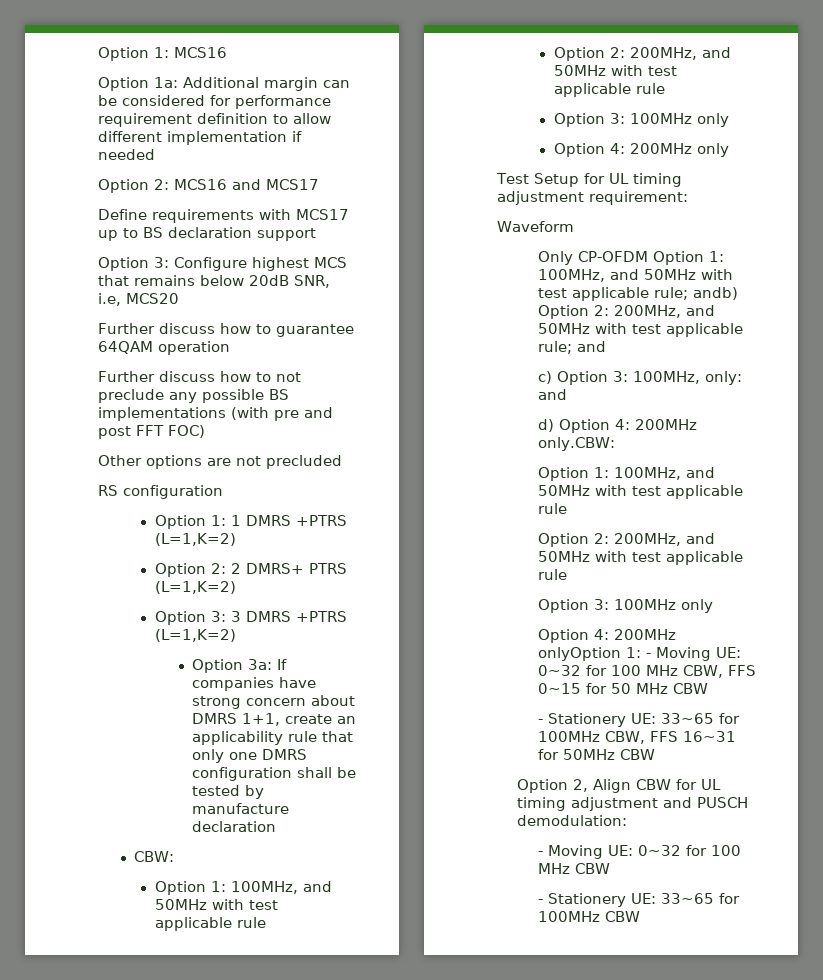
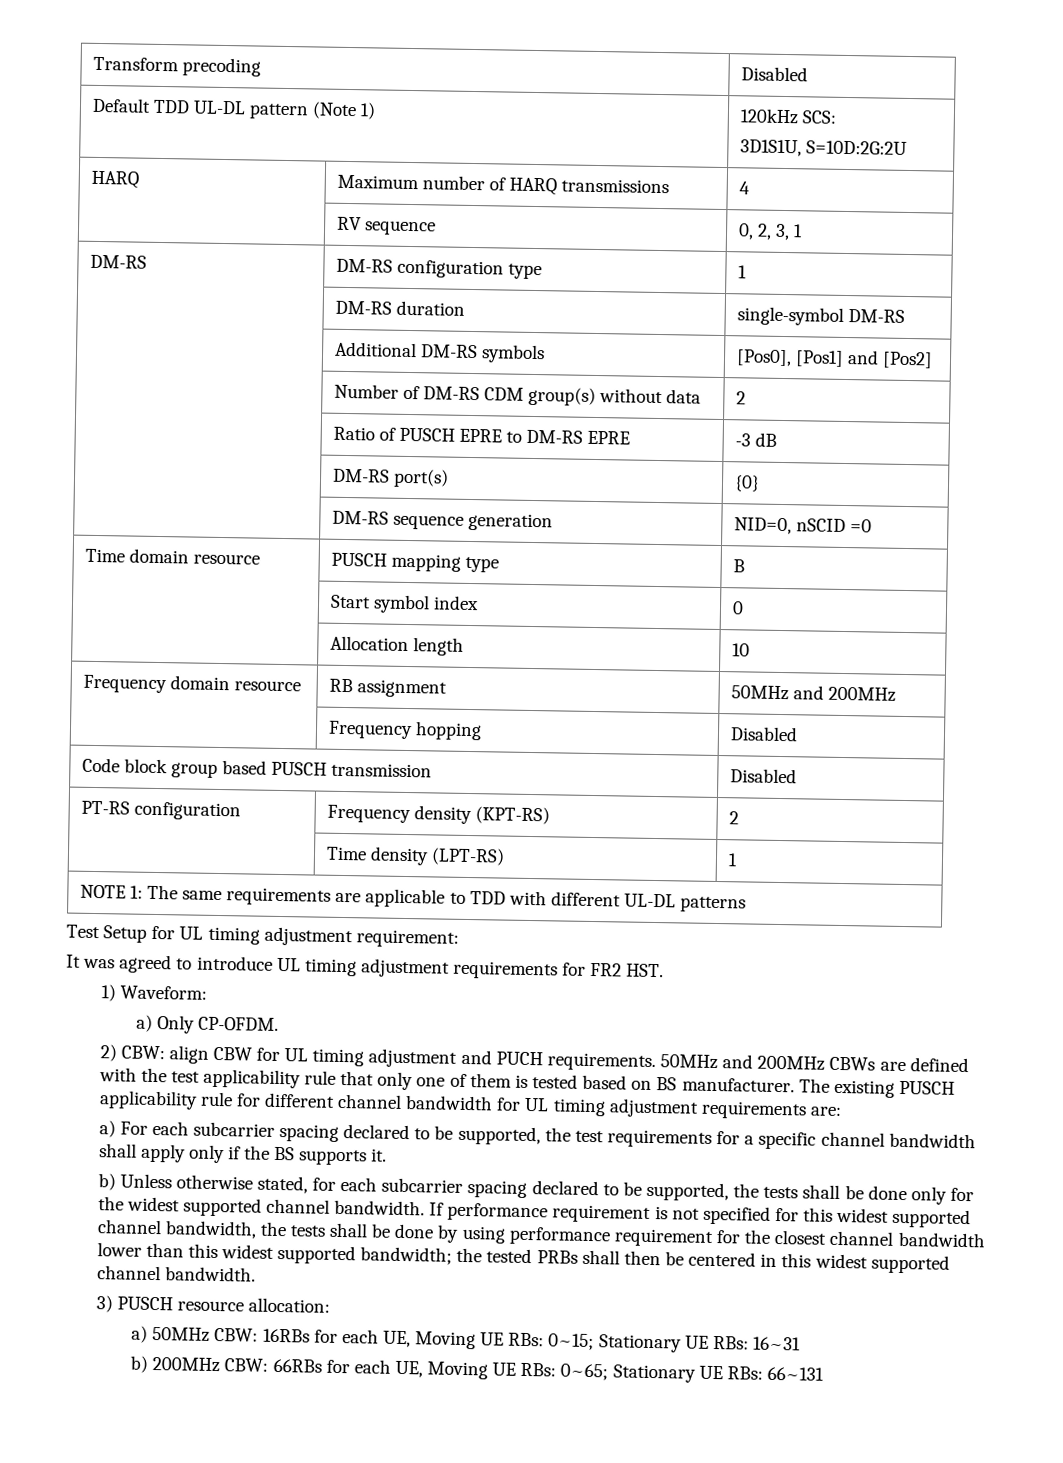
[98,47,227,61] [98,77,350,91] [98,95,331,109] [98,113,331,127] [98,131,302,145] [98,149,155,160] [98,179,319,193] [98,209,349,223] [98,227,316,241] [98,257,347,271] [98,275,330,288] [98,293,179,306] [98,323,354,337] [98,341,230,355] [98,371,301,382] [98,389,289,403] [98,407,333,421] [98,425,205,439] [98,455,342,469] [98,485,223,499] [154,515,347,529] [154,533,236,546] [154,563,347,577] [154,581,236,594] [154,611,347,625] [154,629,236,642] [191,659,287,673] [191,677,316,691] [191,695,355,709] [191,713,356,726] [191,731,353,745] [191,749,307,763] [191,767,356,781] [191,785,264,799] [191,803,289,814] [191,821,276,832] [134,851,175,862] [154,881,332,895] [154,899,278,910] [154,917,266,931] [553,47,731,61] [553,65,677,76] [553,83,665,97] [553,113,729,127] [553,143,729,157] Option 1: MCS16 // Option 1a: Additional margin can be considered for performance requirement definition to allow different implementation if needed // Option 2: MCS16 and MCS17 // Define requirements with MCS17 up to BS declaration support // Option 3: Configure highest MCS that remains below 20dB SNR, i.e, MCS20 // Further discuss how to guarantee 64QAM operation // Further discuss how to not preclude any possible BS implementations (with pre and post FFT FOC) // Other options are not precluded // RS configuration // Option 1: 1 DMRS +PTRS (L=1,K=2) // Option 2: 2 DMRS+ PTRS (L=1,K=2) // Option 3: 3 DMRS +PTRS (L=1,K=2) // Option 3a: If companies have strong concern about DMRS 1+1, create an applicability rule that only one DMRS configuration shall be tested by manufacture declaration // CBW: // Option 1: 100MHz, and 50MHz with test applicable rule // Option 2: 200MHz, and 50MHz with test applicable rule // Option 3: 100MHz only // Option 4: 200MHz only -> [92,56,261,77] [740,66,808,82] [91,97,377,120] [739,108,837,125] [739,139,907,157] [90,170,139,189] [336,174,670,196] [738,181,750,195] [336,216,436,236] [737,223,803,241] [89,254,147,269] [335,258,542,280] [737,265,747,279] [334,300,465,316] [736,306,905,326] [334,341,545,364] [735,349,933,369] [333,383,702,406] [735,391,746,405] [332,426,631,445] [734,432,777,447] [331,468,449,488] [733,475,760,492] [331,510,553,532] [733,517,872,535] [84,548,260,565] [330,552,499,573] [732,559,745,573] [329,594,479,614] [731,601,744,615] [329,635,464,656] [731,643,750,657] [82,674,301,694] [328,678,447,698] [730,685,896,702] [327,720,482,741] [729,726,798,742] [81,757,433,778] [729,768,797,784] [80,800,241,821] [326,804,550,825] [728,811,739,825] [325,846,505,866] [727,853,738,867] [79,884,747,913] Transform precoding | Disabled // Default TDD UL-DL pattern (Note 1) | 120kHz SCS: // 3D1S1U, S=10D:2G:2U // HARQ | Maximum number of HARQ transmissions | 4 // | RV sequence | 0, 2, 3, 1 // DM-RS | DM-RS configuration type | 1 // | DM-RS duration | single-symbol DM-RS // | Additional DM-RS symbols | [Pos0], [Pos1] and [Pos2] // | Number of DM-RS CDM group(s) without data | 2 // | Ratio of PUSCH EPRE to DM-RS EPRE | -3 dB // | DM-RS port(s) | {0} // | DM-RS sequence generation | NID=0, nSCID =0 // Time domain resource | PUSCH mapping type | B // | Start symbol index | 0 // | Allocation length | 10 // Frequency domain resource | RB assignment | 50MHz and 200MHz // | Frequency hopping | Disabled // Code block group based PUSCH transmission | Disabled // PT-RS configuration | Frequency density (KPT-RS) | 2 // | Time density (LPT-RS) | 1 // NOTE 1: The same requirements are applicable to TDD with different UL-DL patterns
[497,221,574,232] [537,251,724,265] [537,269,733,282] [537,287,738,301] [537,305,715,319] [537,323,743,337] [537,341,606,354] [537,371,742,385] [537,389,567,400] [537,419,697,433] [537,437,615,451] [537,467,715,481] [537,485,743,499] [537,503,567,514] [537,533,715,547] [537,551,743,565] [537,569,567,580] [537,599,713,613] [537,629,676,643] [537,647,741,661] [537,665,756,678] [537,683,708,694] [537,713,740,727] [537,731,736,744] [537,749,655,760] [517,779,632,793] Waveform // Only CP-OFDM Option 1: 100MHz, and 50MHz with test applicable rule; andb) Option 2: 200MHz, and 50MHz with test applicable rule; and // c) Option 3: 100MHz, only: and // d) Option 4: 200MHz only.CBW: // Option 1: 100MHz, and 50MHz with test applicable rule // Option 2: 200MHz, and 50MHz with test applicable rule // Option 3: 100MHz only // Option 4: 200MHz onlyOption 1: - Moving UE: 0~32 for 100 MHz CBW, FFS 0~15 for 50 MHz CBW // - Stationery UE: 33~65 for 100MHz CBW, FFS 16~31 for 50MHz CBW // Option 2, Align -> [66,954,665,980] [100,984,207,1002] [136,1014,280,1034] [99,1044,209,1064] It was agreed to introduce UL timing adjustment requirements for FR2 HST. // 1) Waveform: // a) Only CP-OFDM. // 2) CBW: align
[697,797,749,808] [517,815,628,826] [537,845,741,859] [537,863,610,874] [537,893,740,907] [537,911,640,922] PUSCH demodulation: // - Moving UE: 0~32 for 100 MHz CBW // - Stationery UE: 33~65 for 100MHz CBW -> [495,1051,969,1073] [98,1067,955,1098] [98,1090,842,1120] [98,1120,976,1150] [98,1143,388,1166] [97,1173,974,1205] [97,1196,972,1229] [96,1219,986,1248] [96,1242,950,1274] [96,1265,256,1282] [95,1295,330,1313] [131,1325,801,1353] [130,1355,824,1383] PUCH requirements. 50MHz and 200MHz CBWs are defined with the test applicability rule that only one of them is tested based on BS manufacturer. The existing PUSCH applicability rule for different channel bandwidth for UL timing adjustment requirements are: // a) For each subcarrier spacing declared to be supported, the test requirements for a specific channel bandwidth shall apply only if the BS supports it. // b) Unless otherwise stated, for each subcarrier spacing declared to be supported, the tests shall be done only for the widest supported channel bandwidth. If performance requirement is not specified for this widest supported channel bandwidth, the tests shall be done by using performance requirement for the closest channel bandwidth lower than this widest supported bandwidth; the tested PRBs shall then be centered in this widest supported channel bandwidth. // 3) PUSCH resource allocation: // a) 50MHz CBW: 16RBs for each UE, Moving UE RBs: 0~15; Stationary UE RBs: 16~31 // b) 200MHz CBW: 66RBs for each UE, Moving UE RBs: 0~65; Stationary UE RBs: 66~131

